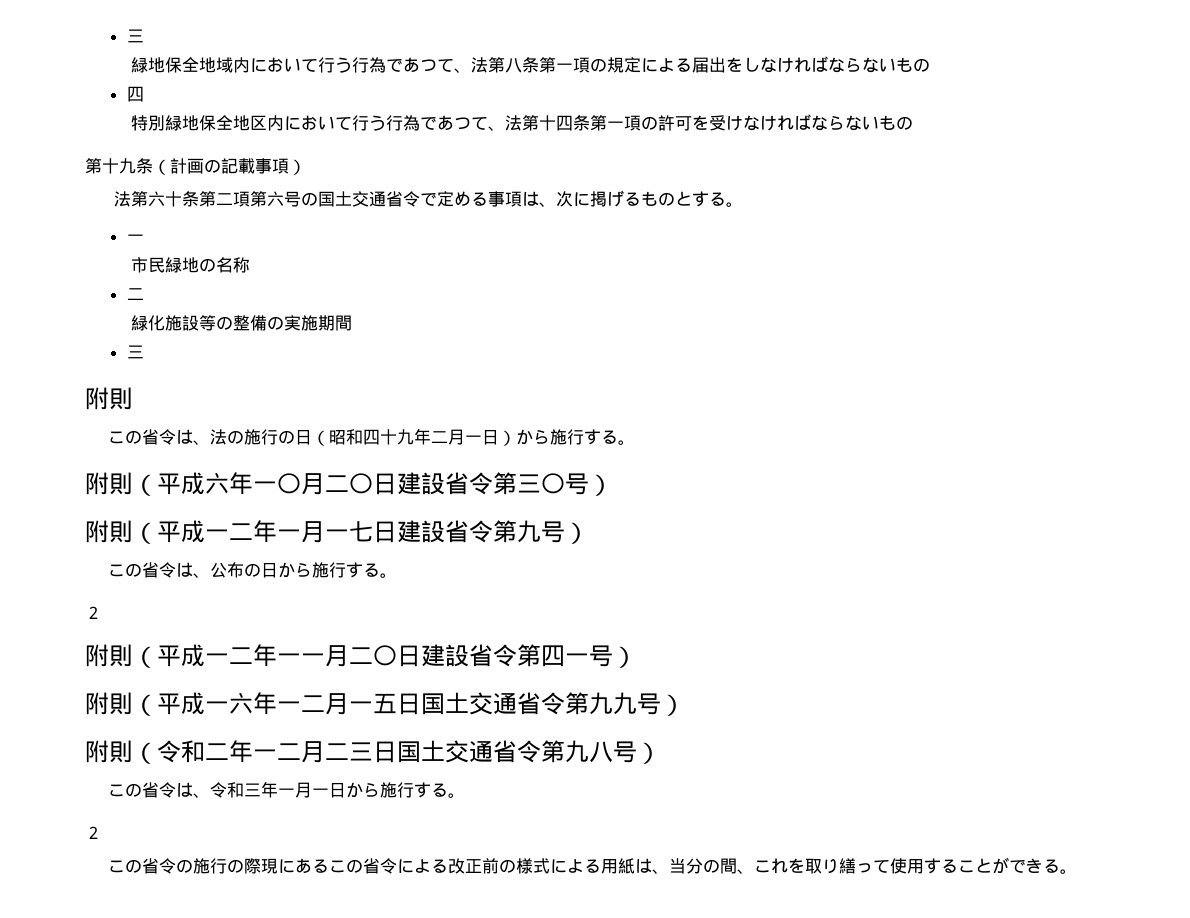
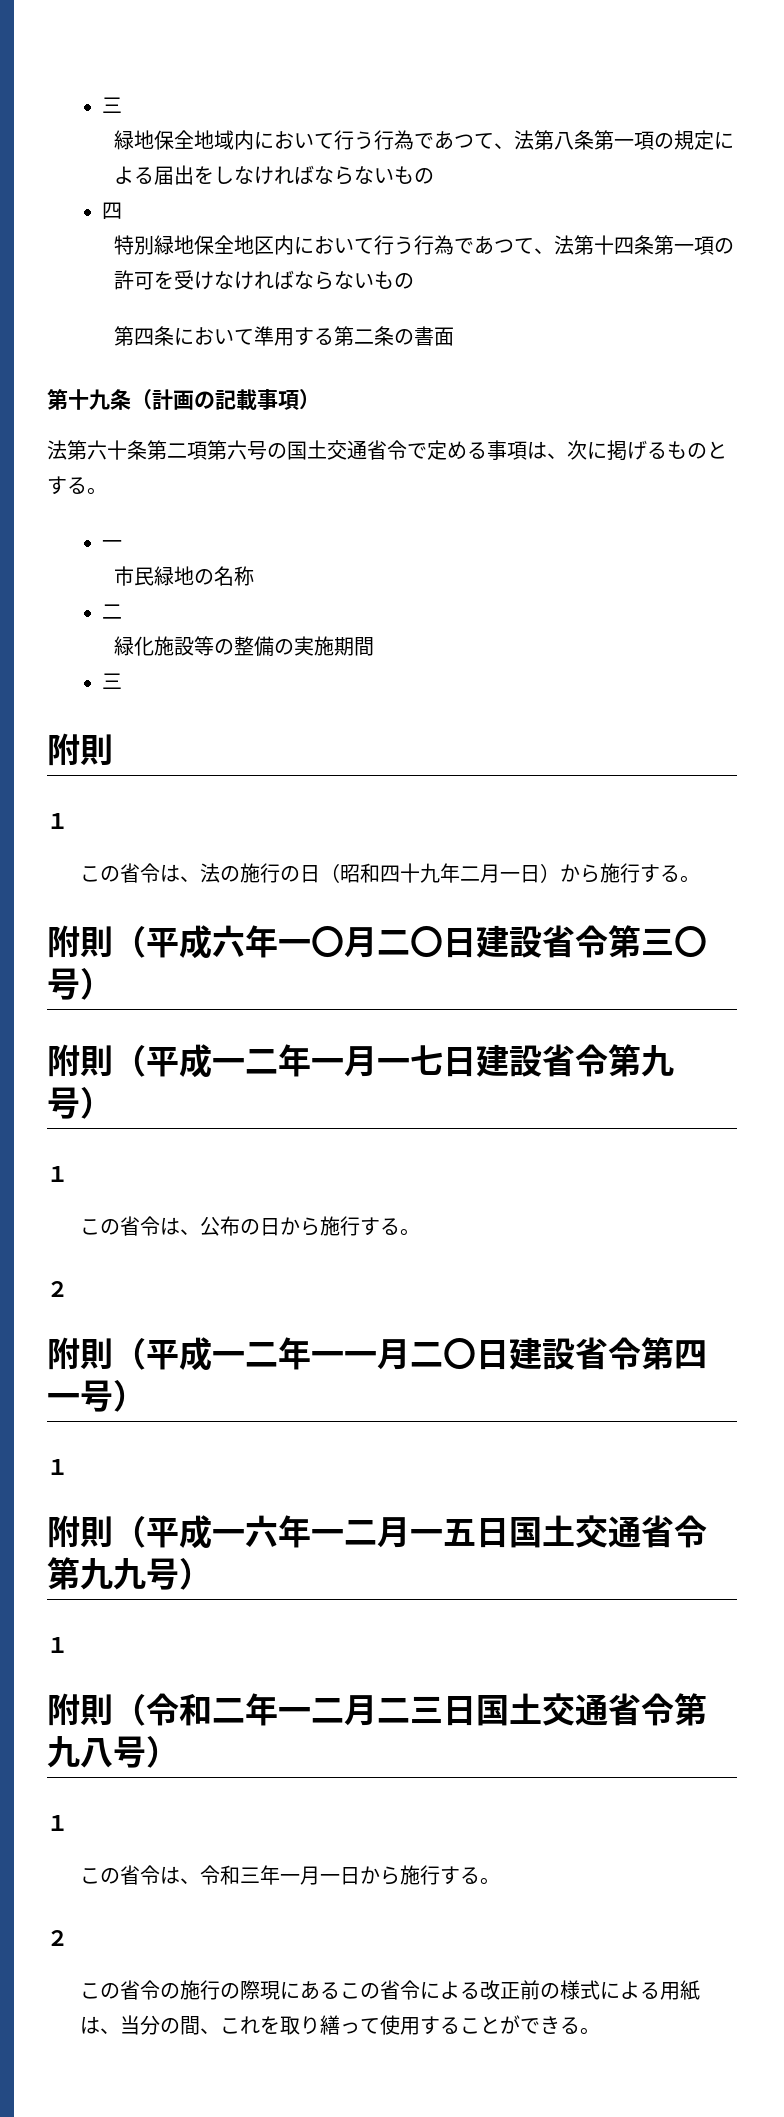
(914, 123) none -> [113,326,454,346] // 第四条において準用する第二条の書面
(133, 398) none -> [47,813,68,829] // １
(589, 533) none -> [47,1166,68,1182] // １
(637, 657) none -> [47,1459,68,1475] // １
(685, 705) none -> [47,1637,68,1653] // １
(661, 753) none -> [47,1815,68,1831] // １

